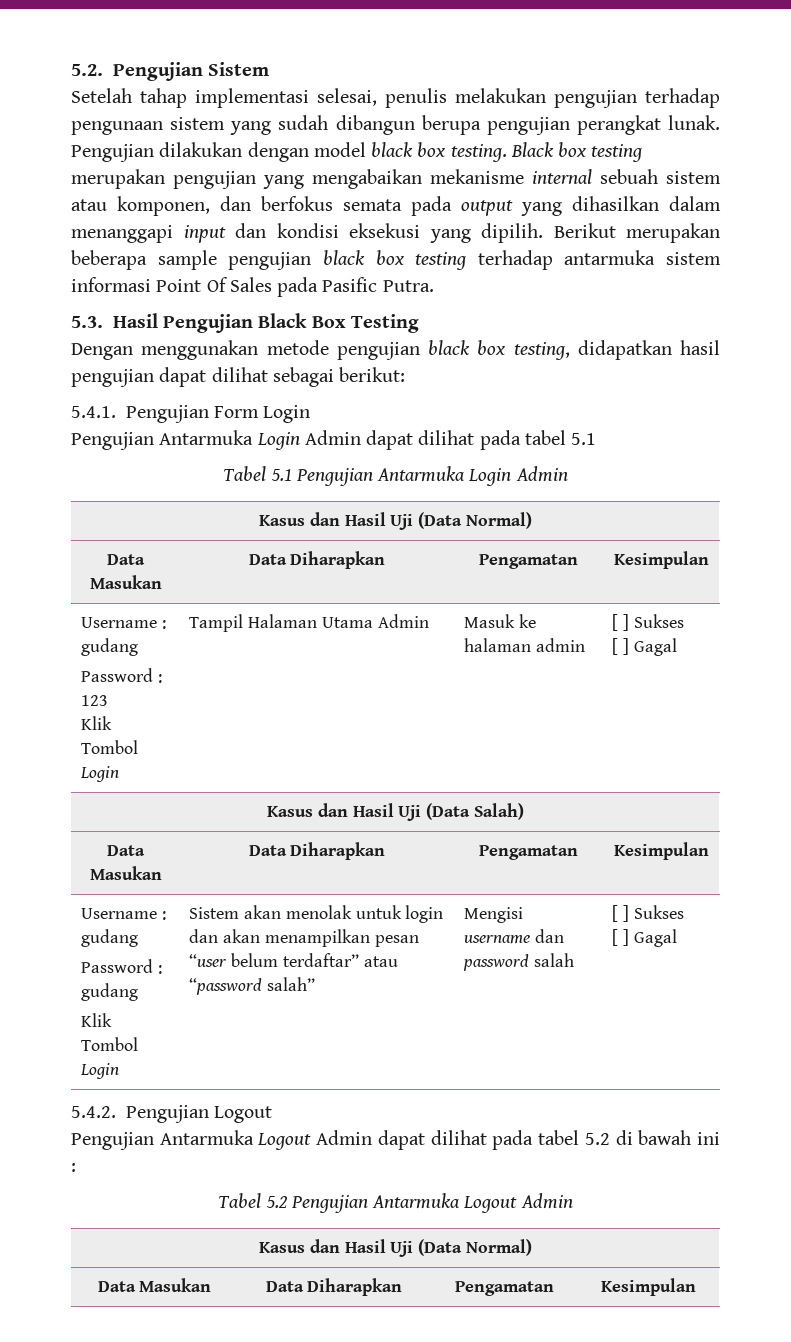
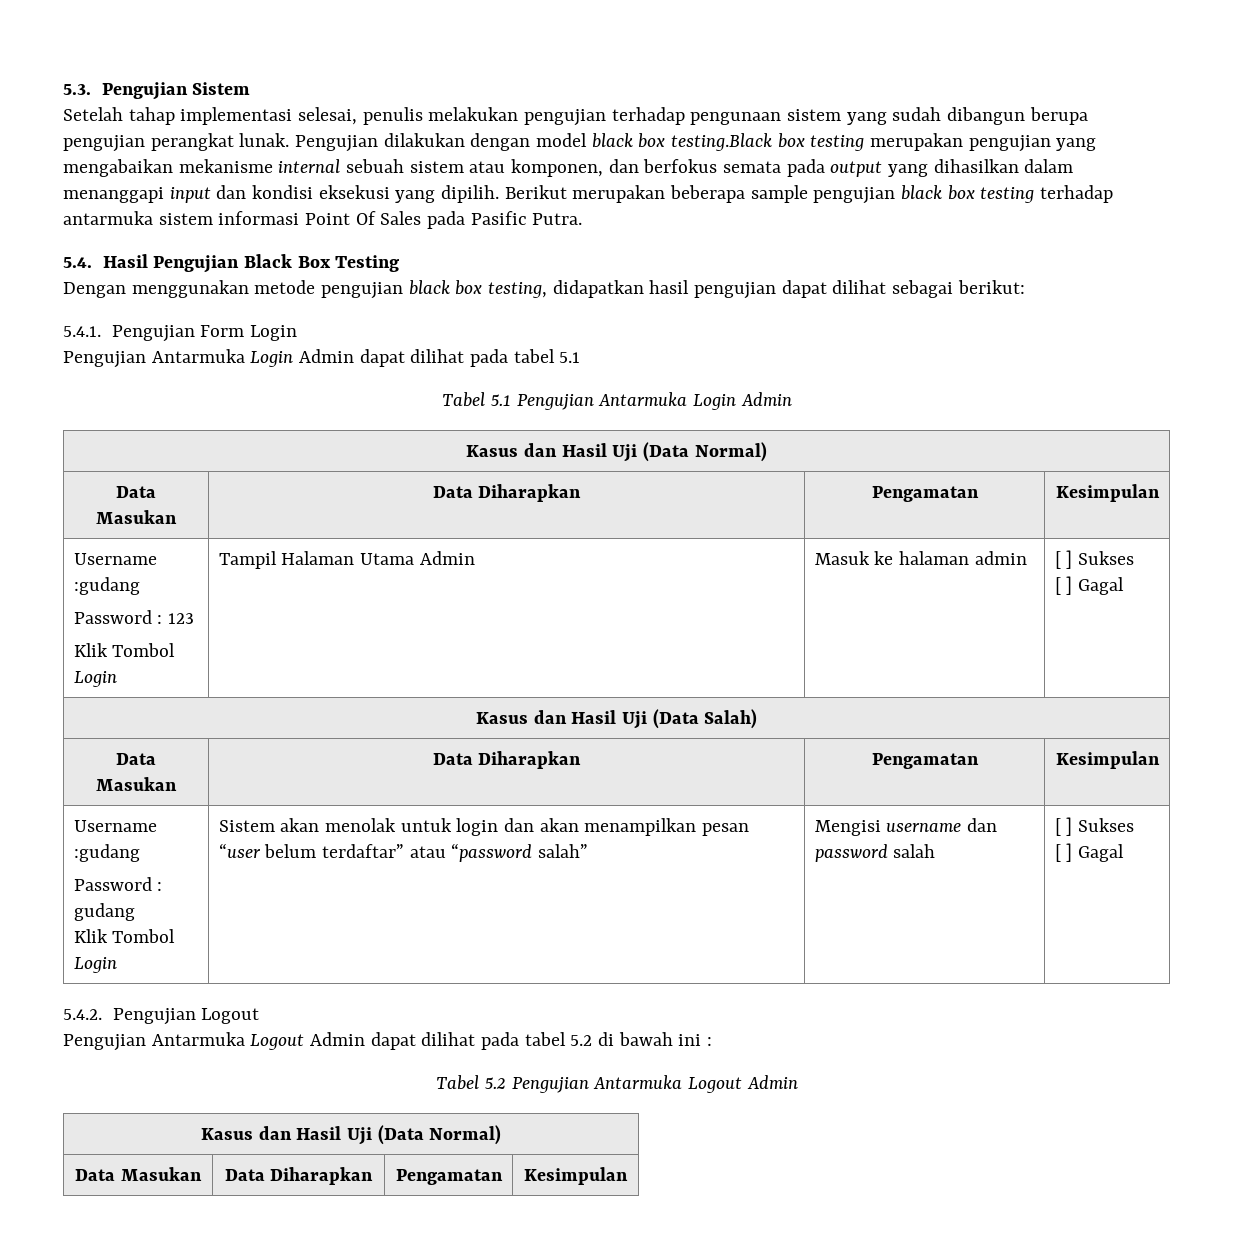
[71,64,103,76] 5.2. -> [63,84,91,95] 5.3.
[450,142,554,162] testing. Black -> [671,133,773,151] testing.Black
[71,316,103,328] 5.3. -> [63,257,92,268] 5.4.
[162,620,167,629] [81,638,139,656] : gudang -> [73,577,140,595] :gudang
[162,911,167,920] [81,929,139,947] : gudang -> [73,844,140,862] :gudang

